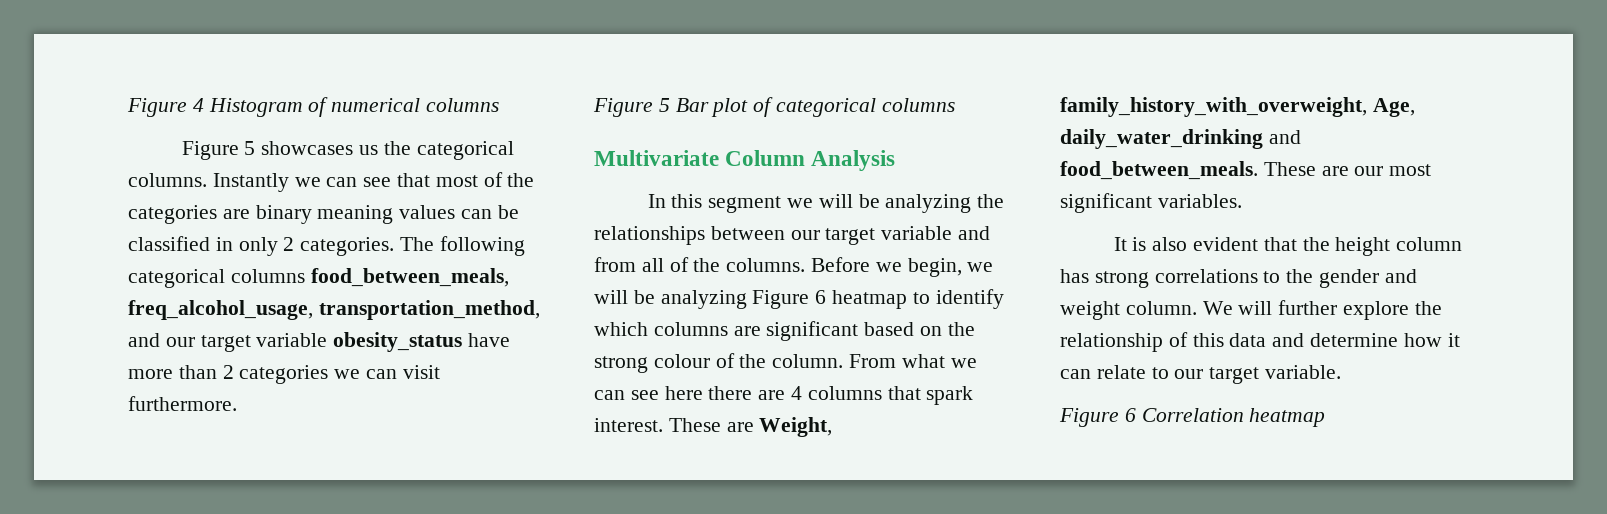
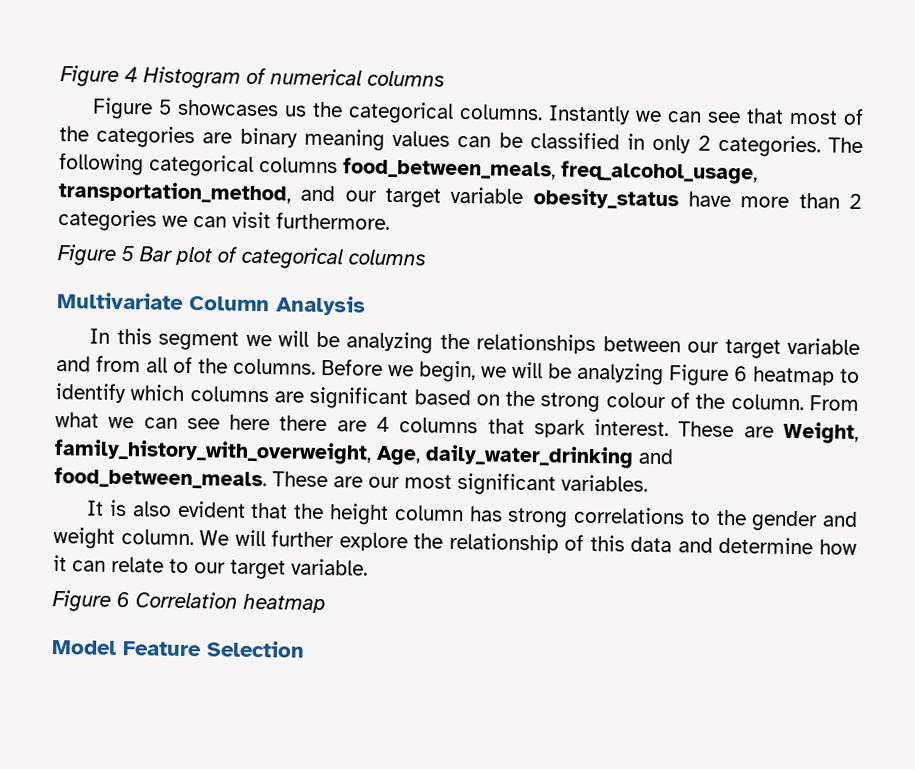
(1326, 417) none -> [51,640,305,658] // Model Feature Selection

